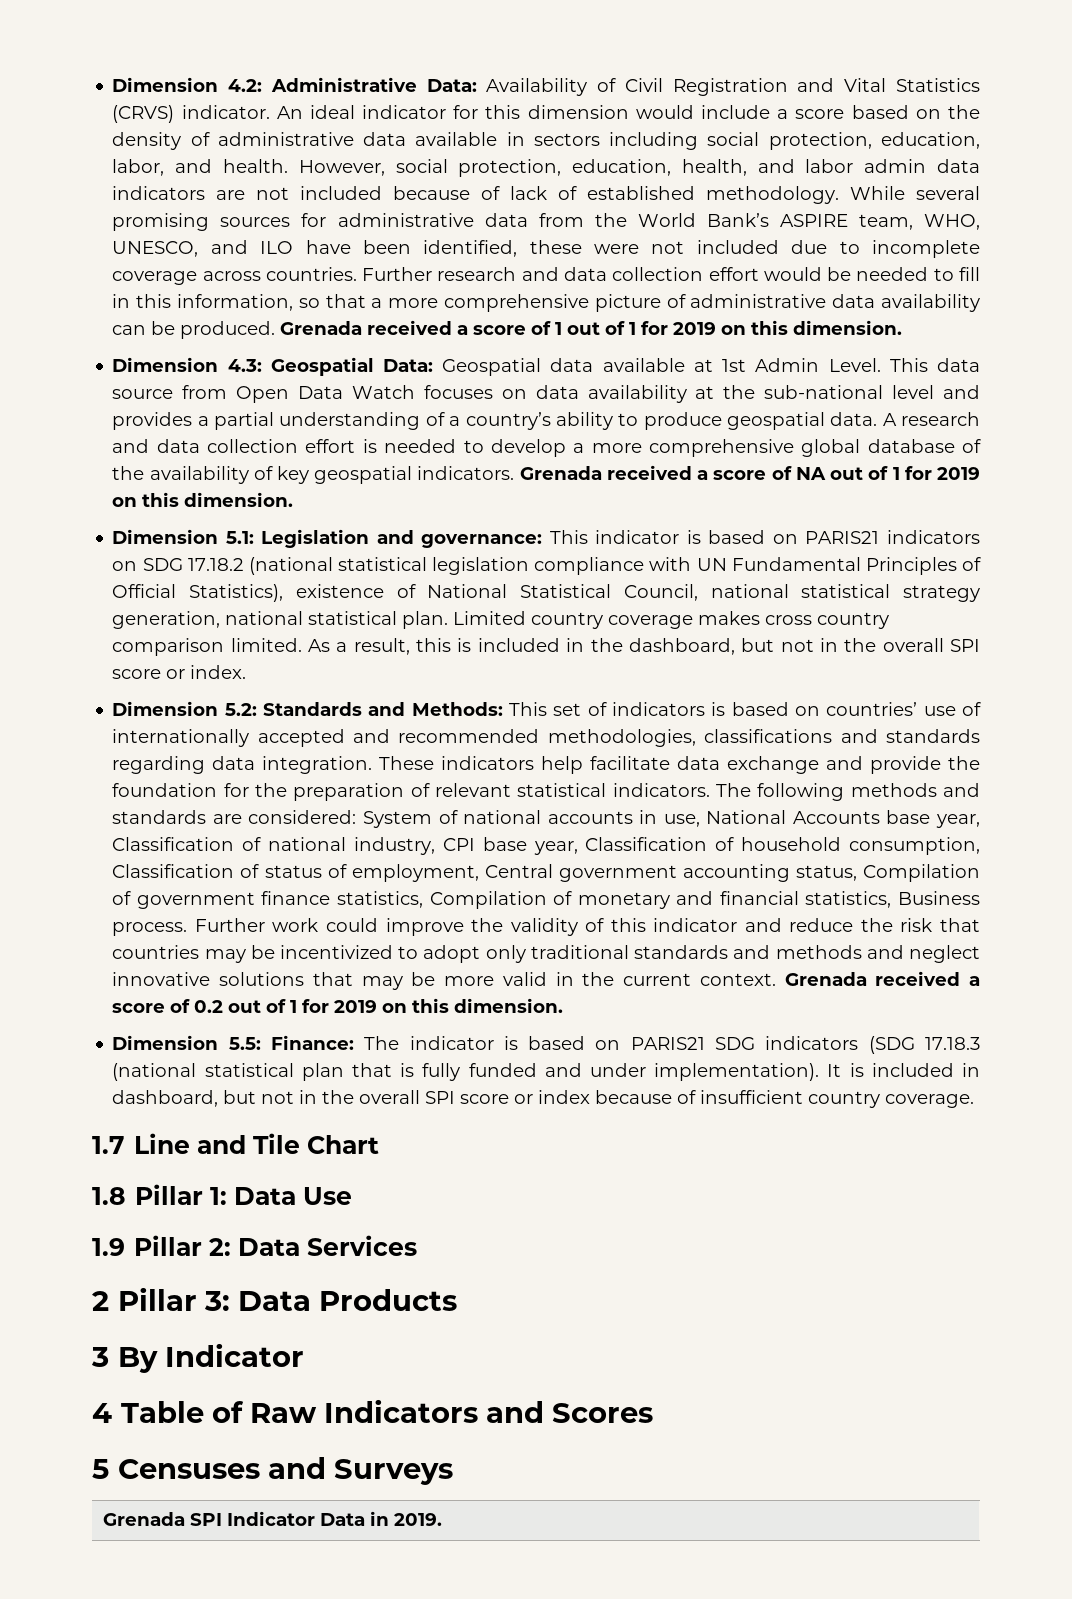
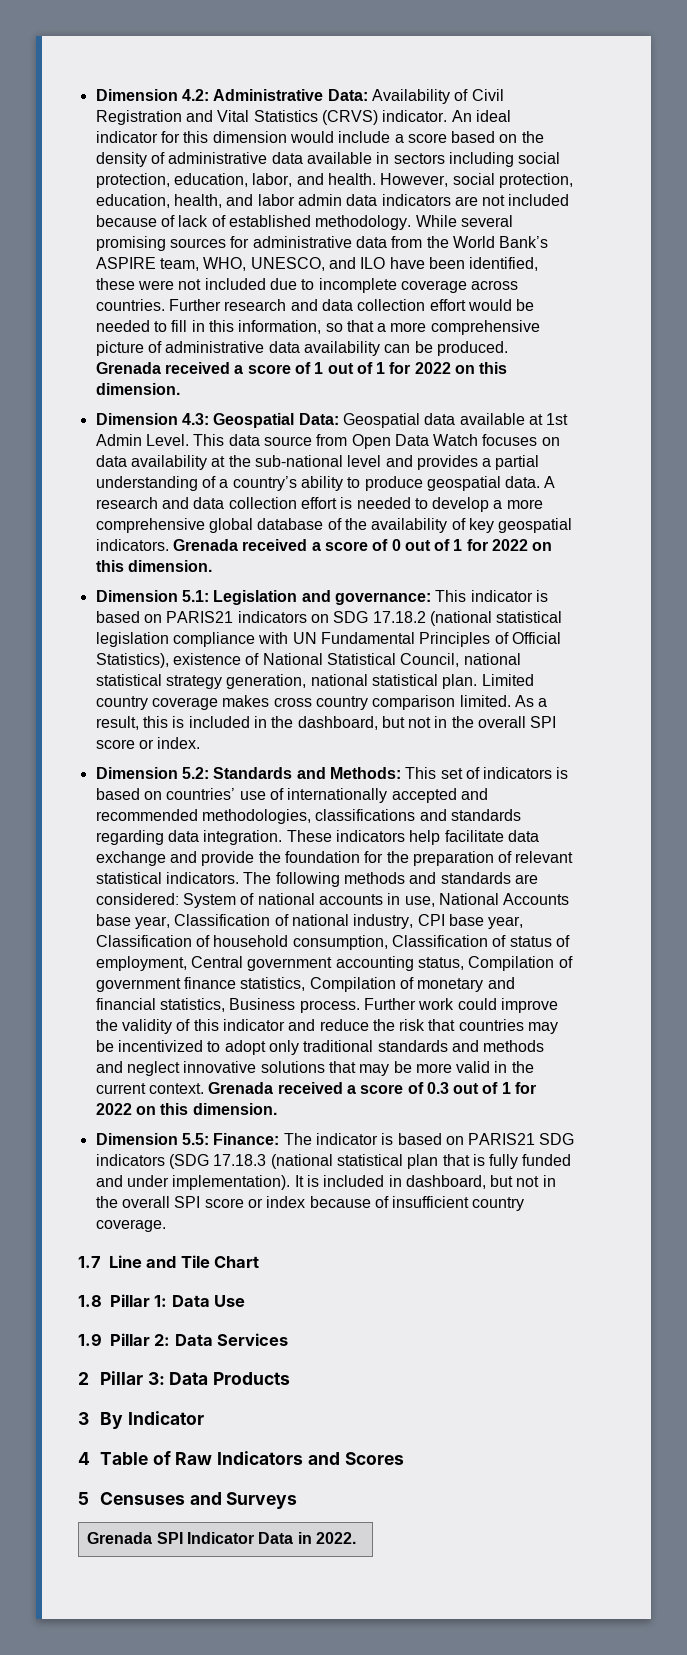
[673,322,717,335] 2019 -> [414,362,451,374] 2022
[795,466,980,480] NA out of 1 for 2019 -> [391,539,529,551] 0 out of 1 for 2022
[194,999,378,1013] 0.2 out of 1 for 2019 -> [426,1082,537,1094] [95,1103,132,1115] 0.3 out of 1 for 2022
[393,1513,442,1526] 2019. -> [315,1532,356,1544] 2022.

